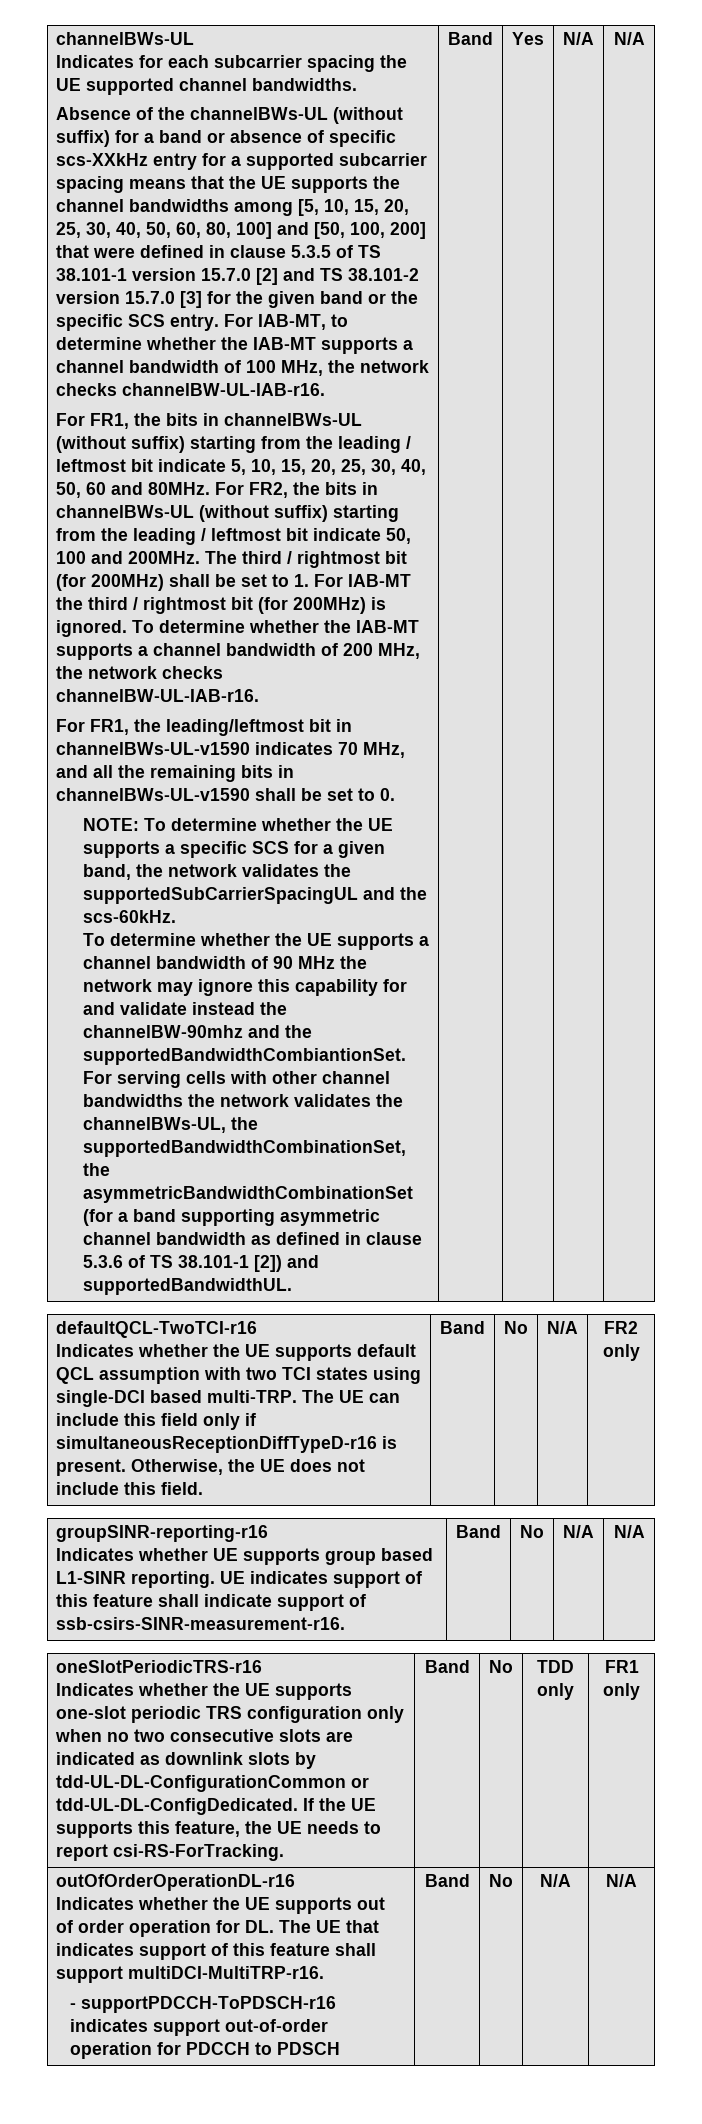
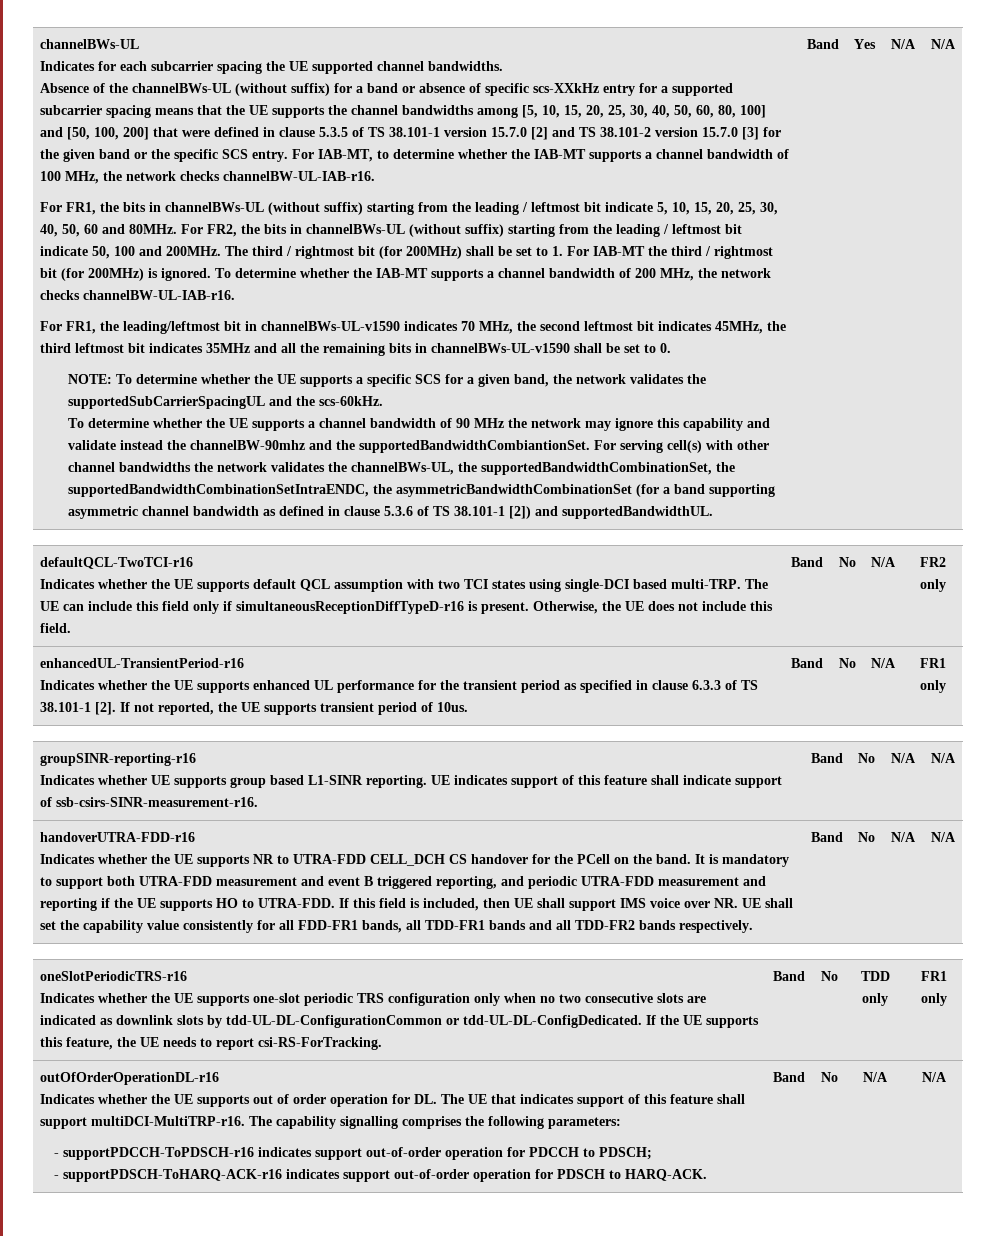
(406, 750) none -> [517,321,787,334] [40,343,251,353] the second leftmost bit indicates 45MHz, the third leftmost bit indicates 35MHz
[383,979,408,992] for -> (744, 424) none
[186,1071,227,1084] cells -> [667,440,703,453] cell(s)
(111, 1169) none -> [68,484,393,497] supportedBandwidthCombinationSetIntraENDC, the
(640, 1352) none -> [40,658,245,668] [40,680,759,693] [40,702,469,715] [791,658,823,668] [838,658,856,668] [871,658,896,668] [919,658,946,668] [919,680,946,693] // enhancedUL-TransientPeriod-r16 // Indicates whether the UE supports enhanced UL performance for the transient period as specified in clause 6.3.3 of TS 38.101-1 [2]. If not reported, the UE supports transient period of 10us. | Band | No | N/A | FR1 only
(645, 1531) none -> [40,832,196,842] [40,854,790,867] [40,876,767,889] [40,898,794,911] [40,920,754,933] [810,832,843,842] [858,832,875,842] [890,832,916,842] [930,832,956,842] // handoverUTRA-FDD-r16 // Indicates whether the UE supports NR to UTRA-FDD CELL_DCH CS handover for the PCell on the band. It is mandatory to support both UTRA-FDD measurement and event B triggered reporting, and periodic UTRA-FDD measurement and reporting if the UE supports HO to UTRA-FDD. If this field is included, then UE shall support IMS voice over NR. UE shall set the capability value consistently for all FDD-FR1 bands, all TDD-FR1 bands and all TDD-FR2 bands respectively. | Band | No | N/A | N/A
(325, 1972) none -> [249,1116,622,1129] The capability signalling comprises the following parameters:
(272, 2048) none -> [599,1147,653,1160] [54,1169,554,1182] PDSCH; // - supportPDSCH-ToHARQ-ACK-r16 indicates support out-of-order operation for
(340, 2048) none -> [609,1169,708,1181] to HARQ-ACK.

